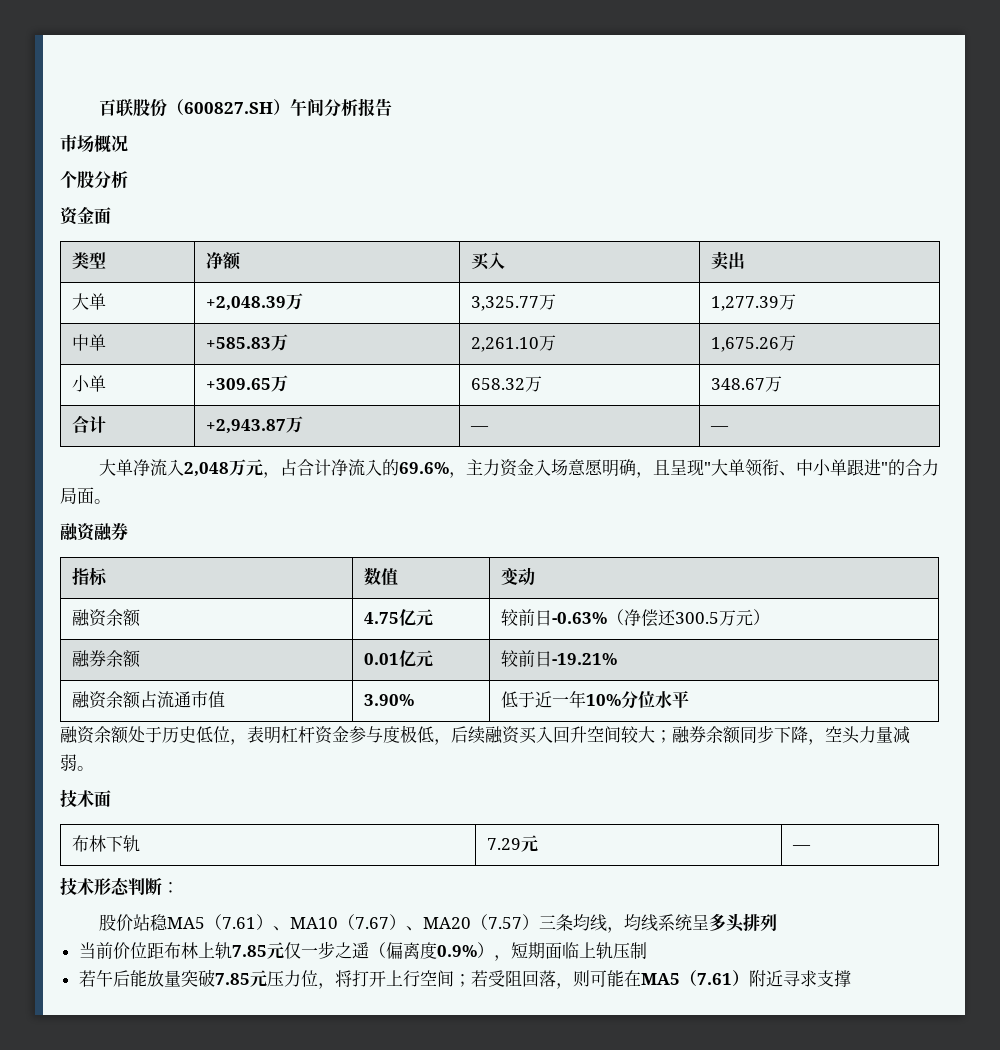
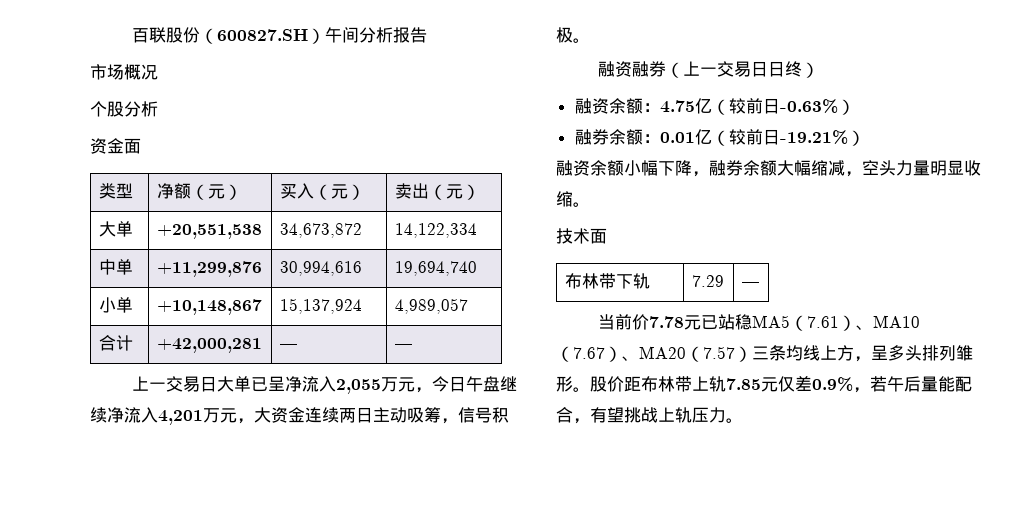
[470,252,505,270] | 买入 -> [190,184,242,200] [279,183,365,200] （元） | 买入（元）
(745, 260) none -> [428,184,480,200] （元）
[205,293,303,311] [470,294,556,311] [710,294,796,311] [71,334,106,351] [205,334,288,351] [470,335,556,352] [710,335,796,352] [71,375,106,392] [205,375,288,392] [470,376,542,392] [710,376,782,392] +2,048.39万 | 3,325.77万 | 1,277.39万 // 中单 | +585.83万 | 2,261.10万 | 1,675.26万 // 小单 | +309.65万 | 658.32万 | 348.67万 -> [156,224,262,239] [279,223,362,238] [394,223,477,238] [98,259,133,275] [156,261,262,277] [279,261,362,276] [394,261,477,276] [98,297,133,313] [156,299,262,315] [279,298,362,314] [394,298,468,314] +20,551,538 | 34,673,872 | 14,122,334 // 中单 | +11,299,876 | 30,994,616 | 19,694,740 // 小单 | +10,148,867 | 15,137,924 | 4,989,057
[205,416,303,434] +2,943.87万 -> [156,338,262,353] +42,000,281
[98,459,939,478] [60,487,111,504] [60,523,128,542] [71,567,108,586] [363,567,398,586] [500,567,535,585] [71,609,141,627] [363,609,433,626] [500,609,770,627] [71,650,141,668] [363,650,433,667] [500,650,617,667] [71,691,225,709] [363,694,414,706] [500,690,689,709] [60,725,910,745] [60,754,77,771] 大单净流入2,048万元，占合计净流入的69.6%，主力资金入场意愿明确，且呈现"大单领衔、中小单跟进"的合力局面。 // 融资融券 // 指标 | 数值 | 变动 // 融资余额 | 4.75亿元 | 较前日-0.63%（净偿还300.5万元） // 融券余额 | 0.01亿元 | 较前日-19.21% // 融资余额占流通市值 | 3.90% | 低于近一年10%分位水平 // 融资余额处于历史低位，表明杠杆资金参与度极低，后续融资买入回升空间较大；融券余额同步下降，空头力量减弱 -> [131,376,517,394] [90,407,509,425] [556,27,590,43] [597,61,819,78] [574,98,855,115] [574,129,865,146] [556,160,981,177] [556,191,573,207] 上一交易日大单已呈净流入2,055万元，今日午盘继续净流入4,201万元，大资金连续两日主动吸筹，信号积极。 // 融资融券（上一交易日日终） // 融资余额：4.75亿（较前日-0.63%） // 融券余额：0.01亿（较前日-19.21%） // 融资余额小幅下降，融券余额大幅缩减，空头力量明显收缩
(106, 843) none -> [598,273,616,289] 带
[520,835,538,852] [791,845,811,850] [60,877,179,896] [98,914,133,931] 元 | — // 技术形态判断： // 股价 -> [741,282,759,287] [597,314,718,330] | — // 当前价7.78元已
[606,914,692,933] ，均线系统 -> [820,345,871,362] 上方，
[78,941,647,961] [78,969,851,989] // 当前价位距布林上轨7.85元仅一步之遥（偏离度0.9%），短期面临上轨压制 // 若午后能放量突破7.85元压力位，将打开上行空间；若受阻回落，则可能在MA5（7.61）附近寻求支撑 -> [956,345,973,361] [556,376,972,393] [556,407,743,424] 雏形。股价距布林带上轨7.85元仅差0.9%，若午后量能配合，有望挑战上轨压力。

